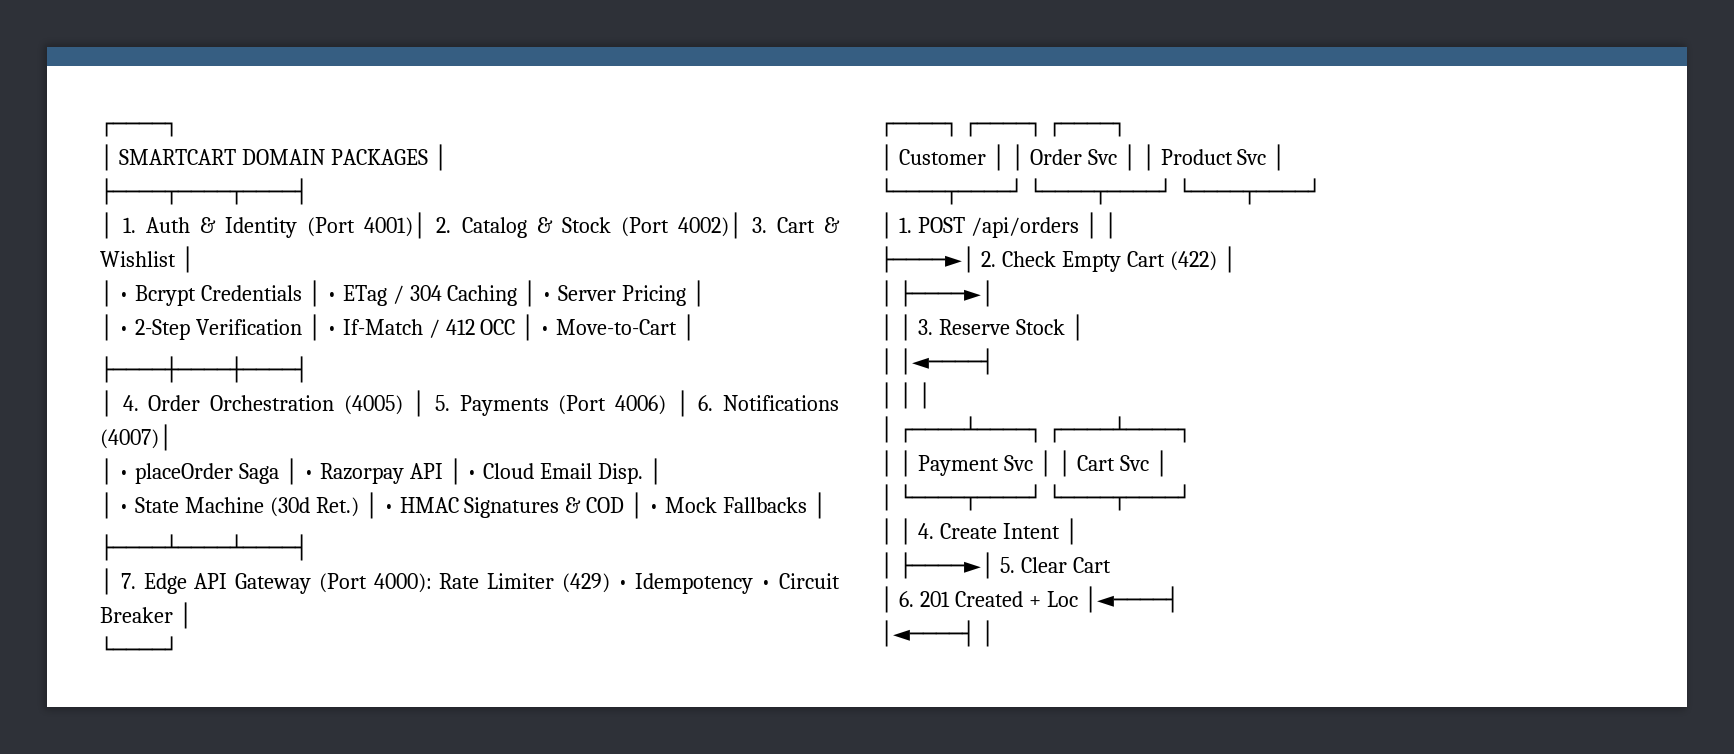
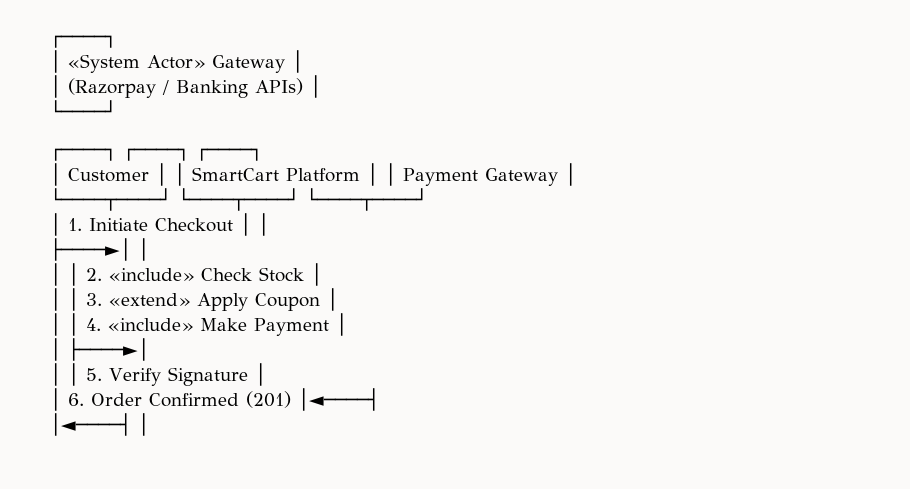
[100,122,178,137] [100,144,447,171] [100,178,308,205] [100,212,841,239] [100,246,194,273] [100,280,706,307] [100,314,696,341] [100,356,308,383] [100,390,839,417] [100,424,172,451] [100,458,663,485] [100,492,827,519] [100,534,308,561] [100,568,840,595] [100,607,173,623] ┌────┐ // │ SMARTCART DOMAIN PACKAGES │ // ├────┬────┬────┤ // │ 1. Auth & Identity (Port 4001)│ 2. Catalog & Stock (Port 4002)│ 3. Cart & Wishlist │ // │ • Bcrypt Credentials │ • ETag / 304 Caching │ • Server Pricing │ // │ • 2-Step Verification │ • If-Match / 412 OCC │ • Move-to-Cart │ // ├────┼────┼────┤ // │ 4. Order Orchestration (4005) │ 5. Payments (Port 4006) │ 6. Notifications (4007)│ // │ • placeOrder Saga │ • Razorpay API │ • Cloud Email Disp. │ // │ • State Machine (30d Ret.) │ • HMAC Signatures & COD │ • Mock Fallbacks │ // ├────┴────┴────┤ // │ 7. Edge API Gateway (Port 4000): Rate Limiter (429) • Idempotency • Circuit Breaker -> [50,35,116,48] [50,50,303,73] [50,75,303,98] ┌────┐ // │ «System Actor» Gateway │ // │ (Razorpay / Banking APIs)
[1029,144,1267,171] Order Svc │ │ Product Svc -> [192,163,558,186] SmartCart Platform │ │ Payment Gateway
[917,217,1079,238] POST /api/orders -> [89,218,233,232] Initiate Checkout
[980,251,1217,272] 2. Check Empty Cart (422) -> [138,238,149,261] [50,263,322,286] [50,288,338,311] [50,313,329,336] │ // │ │ 2. «include» Check Stock │ // │ │ 3. «extend» Apply Coupon │ // │ │ 4. «include» Make Payment
[917,314,1084,341] [880,348,994,375] [880,382,931,409] [880,416,1191,443] [880,450,1168,477] [880,484,1191,511] [880,518,1078,545] [880,552,1111,579] [880,586,1078,613] 3. Reserve Stock │ // │ │◄────┤ // │ │ │ // │ ┌────┴────┐ ┌────┴────┐ // │ │ Payment Svc │ │ Cart Svc │ // │ └────┬────┘ └────┬────┘ // │ │ 4. Create Intent │ // │ ├────►│ 5. Clear Cart // │ 6. 201 Created + Loc -> [86,363,266,386] [50,388,291,411] 5. Verify Signature │ // │ 6. Order Confirmed (201)

